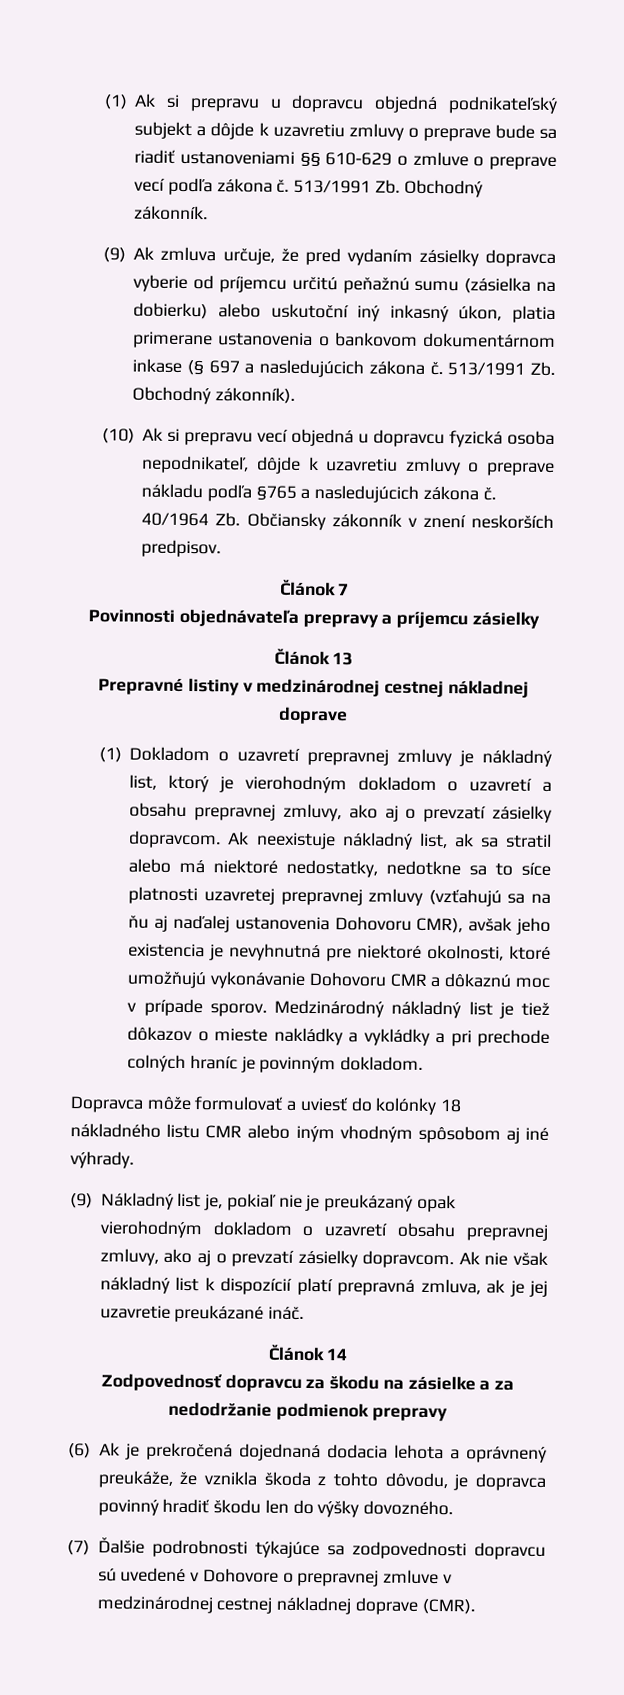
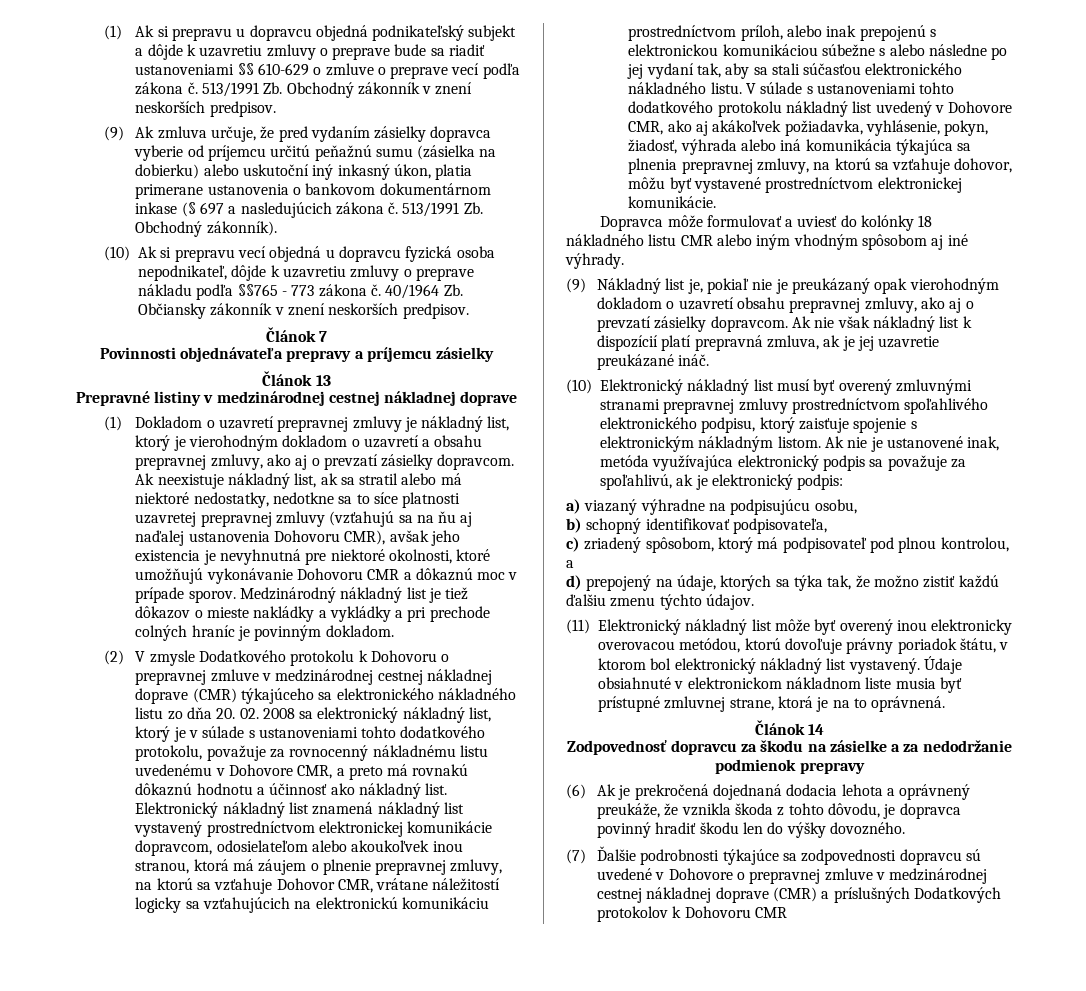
[134,205,209,221] zákonník. -> [357,82,473,95] [135,101,276,117] zákonník v znení neskorších predpisov.
[255,485,420,503] §765 a nasledujúcich -> [237,284,315,296] §§765 - 773
(424, 1063) none -> [104,650,450,666] [135,669,492,685] [135,688,516,704] [135,707,492,723] [135,726,486,742] [135,745,488,761] [135,764,469,780] [135,783,448,799] [135,802,464,818] [134,821,493,837] [135,840,463,856] [135,859,503,875] [135,878,501,894] [135,897,489,913] [628,25,936,41] [628,44,1008,60] [627,63,963,79] [628,82,955,94] [628,101,1013,117] [628,120,989,136] [628,139,972,155] [628,158,1013,174] [628,177,962,193] [628,196,717,208] // (2) V zmysle Dodatkového protokolu k Dohovoru o prepravnej zmluve v medzinárodnej cestnej nákladnej doprave (CMR) týkajúceho sa elektronického nákladného listu zo dňa 20. 02. 2008 sa elektronický nákladný list, ktorý je v súlade s ustanoveniami tohto dodatkového protokolu, považuje za rovnocenný nákladnému listu uvedenému v Dohovore CMR, a preto má rovnakú dôkaznú hodnotu a účinnosť ako nákladný list. Elektronický nákladný list znamená nákladný list vystavený prostredníctvom elektronickej komunikácie dopravcom, odosielateľom alebo akoukoľvek inou stranou, ktorá má záujem o plnenie prepravnej zmluvy, na ktorú sa vzťahuje Dohovor CMR, vrátane náležitostí logicky sa vzťahujúcich na elektronickú komunikáciu prostredníctvom príloh, alebo inak prepojenú s elektronickou komunikáciou súbežne s alebo následne po jej vydaní tak, aby sa stali súčasťou elektronického nákladného listu. V súlade s ustanoveniami tohto dodatkového protokolu nákladný list uvedený v Dohovore CMR, ako aj akákoľvek požiadavka, vyhlásenie, pokyn, žiadosť, výhrada alebo iná komunikácia týkajúca sa plnenia prepravnej zmluvy, na ktorú sa vzťahuje dohovor, môžu byť vystavené prostredníctvom elektronickej komunikácie.
(305, 1313) none -> [566,379,972,395] [600,398,989,414] [600,417,917,433] [600,436,1000,452] [600,455,966,471] [600,474,844,490] [566,499,857,515] [566,518,827,534] [566,537,1009,553] [566,560,574,568] [566,575,999,591] [566,594,754,610] [566,619,1013,635] [598,638,1009,654] [598,656,962,674] [598,677,962,693] [598,696,946,712] // (10) Elektronický nákladný list musí byť overený zmluvnými stranami prepravnej zmluvy prostredníctvom spoľahlivého elektronického podpisu, ktorý zaisťuje spojenie s elektronickým nákladným listom. Ak nie je ustanovené inak, metóda využívajúca elektronický podpis sa považuje za spoľahlivú, ak je elektronický podpis: // a) viazaný výhradne na podpisujúcu osobu, // b) schopný identifikovať podpisovateľa, // c) zriadený spôsobom, ktorý má podpisovateľ pod plnou kontrolou, a // d) prepojený na údaje, ktorých sa týka tak, že možno zistiť každú ďalšiu zmenu týchto údajov. // (11) Elektronický nákladný list môže byť overený inou elektronicky overovacou metódou, ktorú dovoľuje právny poriadok štátu, v ktorom bol elektronický nákladný list vystavený. Údaje obsiahnuté v elektronickom nákladnom liste musia byť prístupné zmluvnej strane, ktorá je na to oprávnená.
[421,1598,475,1615] (CMR). -> [773,887,1002,903] [597,906,788,922] (CMR) a príslušných Dodatkových protokolov k Dohovoru CMR

